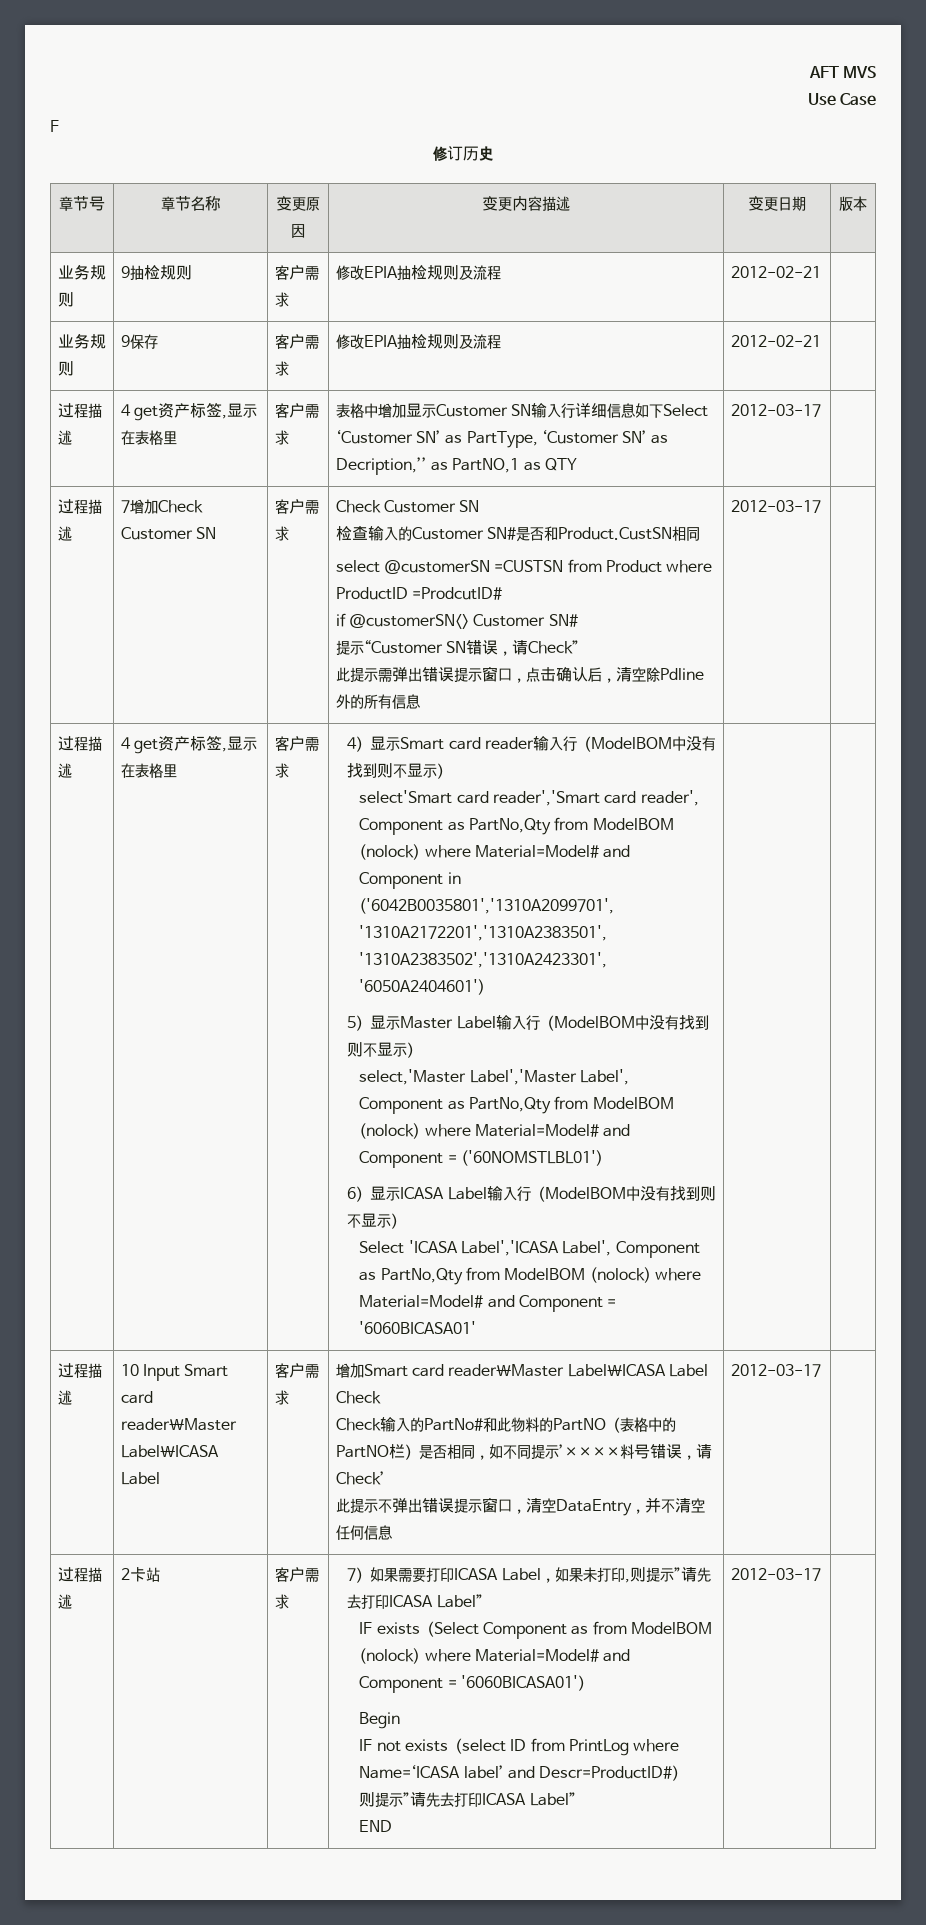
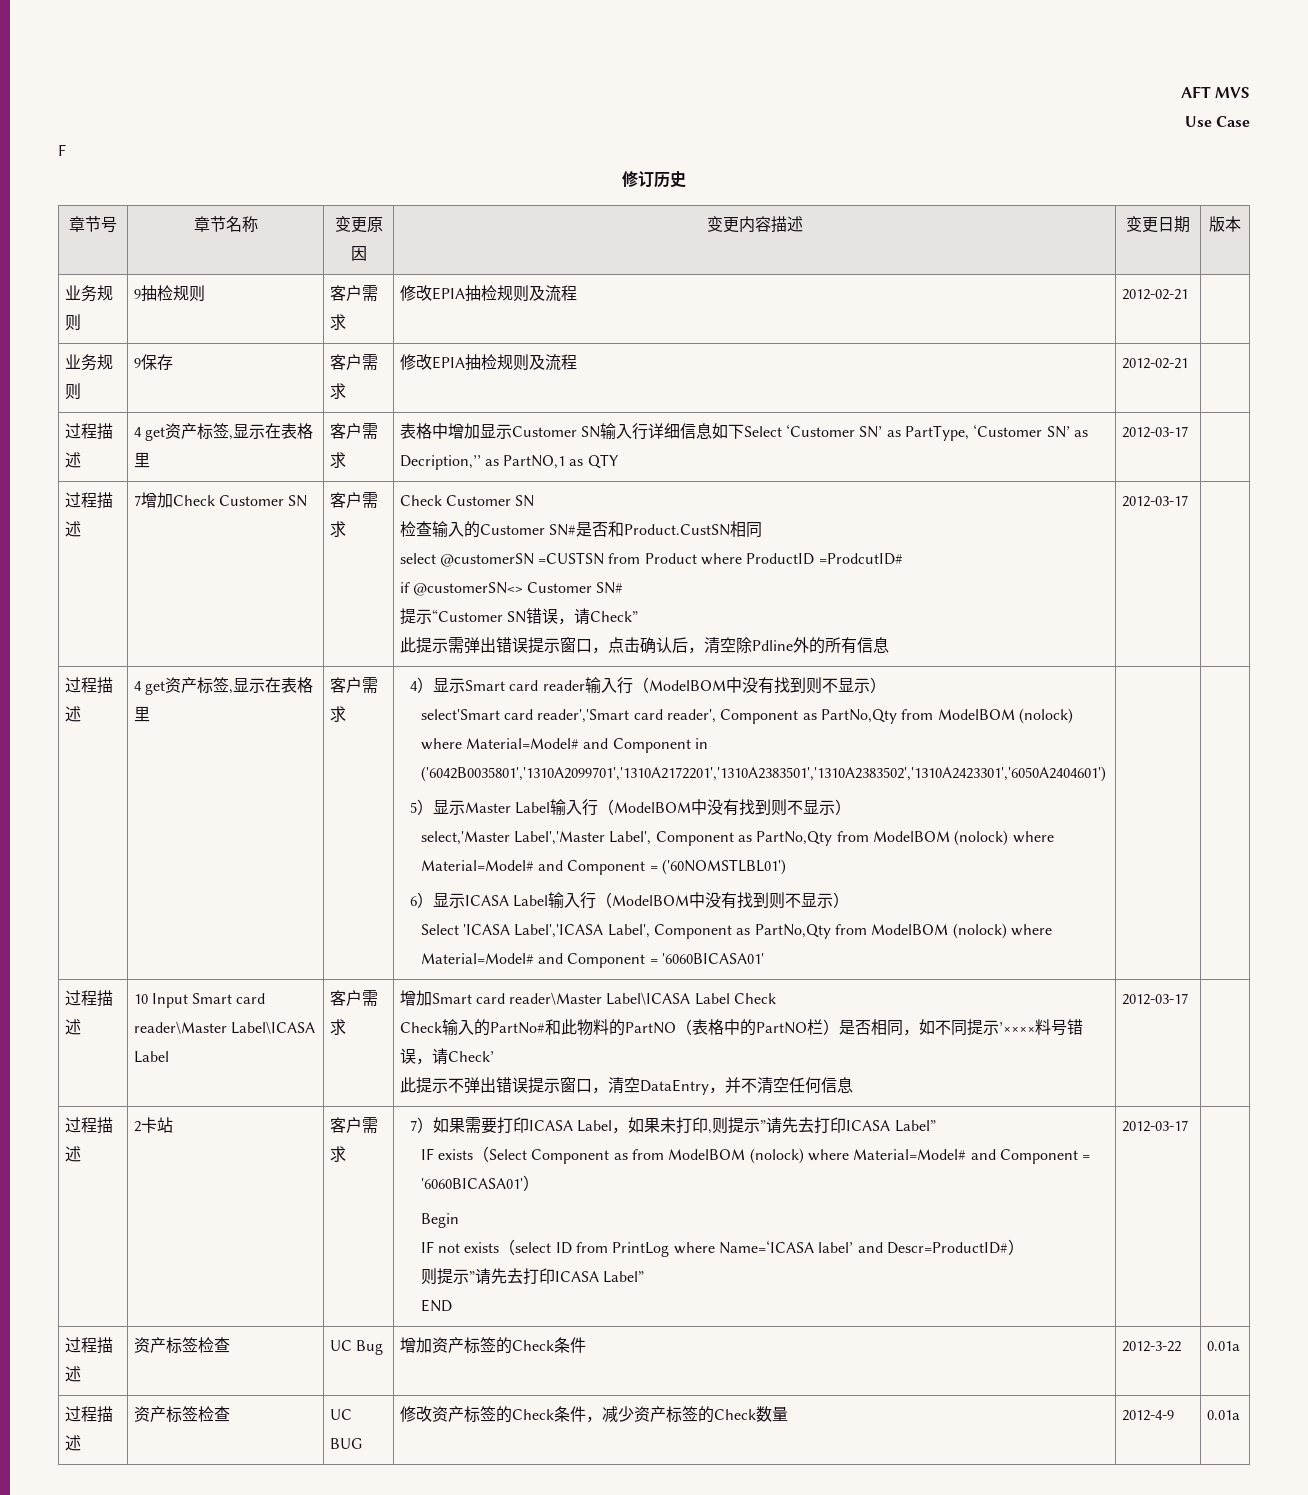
(821, 1574) none -> [64,1337,113,1354] [64,1366,81,1382] [133,1337,230,1354] [329,1340,383,1355] [399,1337,586,1354] [1121,1341,1181,1352] [1206,1341,1240,1351] [64,1406,113,1423] [64,1435,81,1451] [133,1406,230,1423] [329,1409,352,1420] [329,1438,362,1449] [399,1406,788,1423] [1121,1410,1174,1421] [1206,1410,1240,1420] // 过程描述 | 资产标签检查 | UC Bug | 增加资产标签的Check条件 | 2012-3-22 | 0.01a // 过程描述 | 资产标签检查 | UC BUG | 修改资产标签的Check条件，减少资产标签的Check数量 | 2012-4-9 | 0.01a

